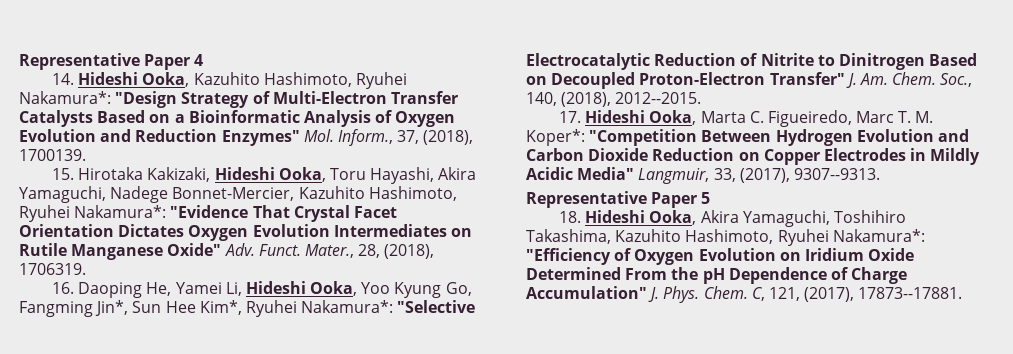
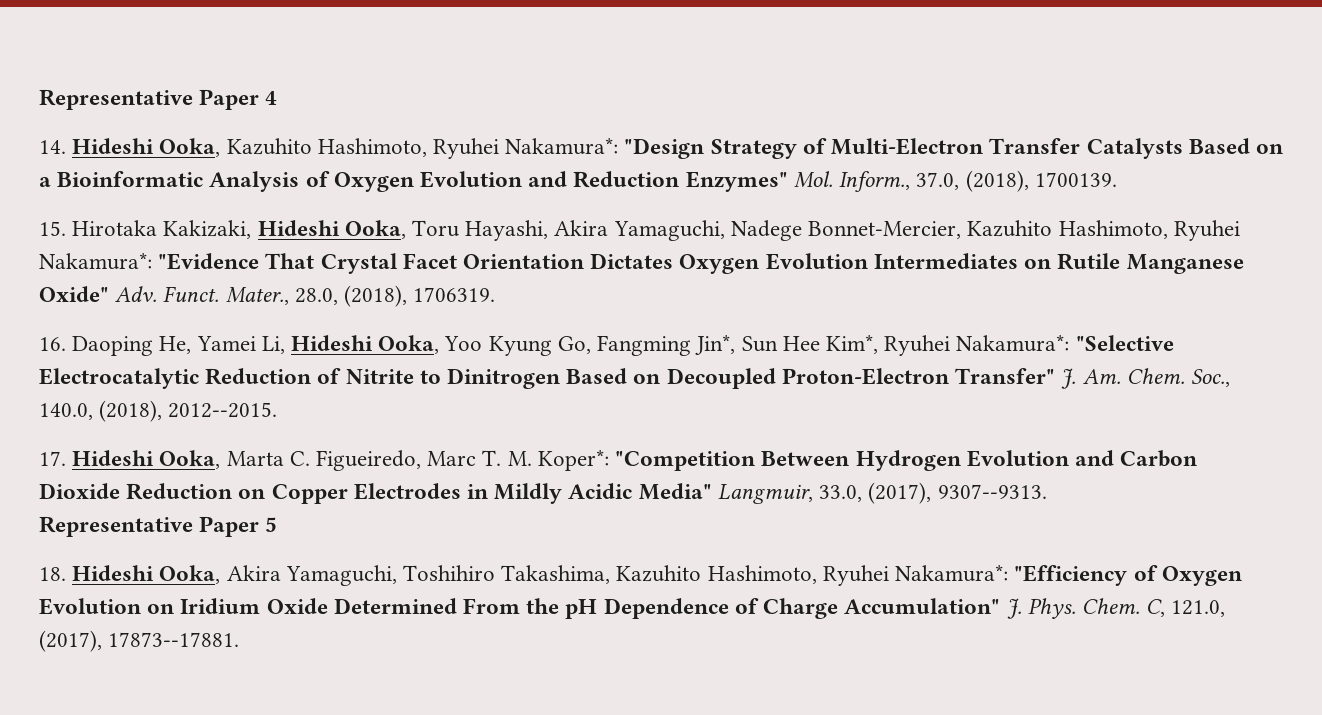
[397,130,420,144] 37, -> [916,172,960,190] 37.0,
[358,244,381,258] 28, -> [294,288,338,305] 28.0,
[526,92,557,106] 140, -> [39,403,93,420] 140.0,
[713,168,736,182] 33, -> [819,485,863,502] 33.0,
[768,287,800,301] 121, -> [1171,600,1226,617] 121.0,

